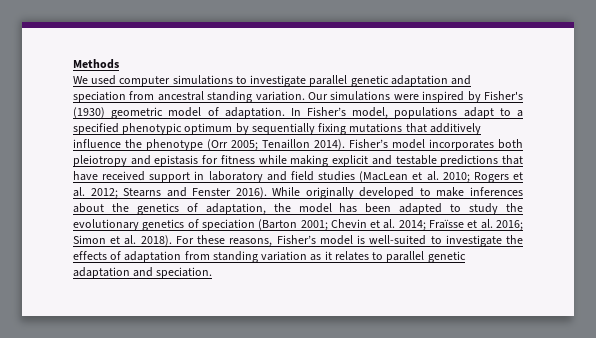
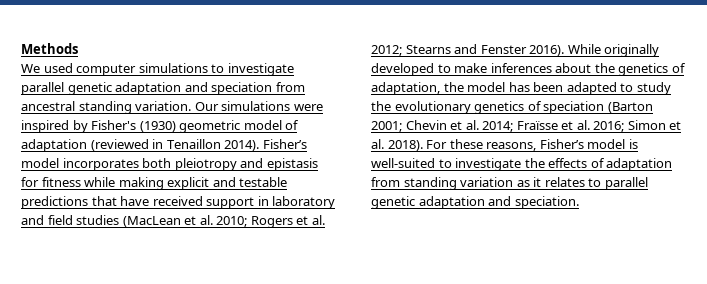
[224,107,523,119] [73,123,481,135] [73,139,258,151] adaptation. In Fisher’s model, populations adapt to a specified phenotypic optimum by sequentially fixing mutations that additively influence the phenotype (Orr 2005; -> [21,139,164,152] adaptation (reviewed in

